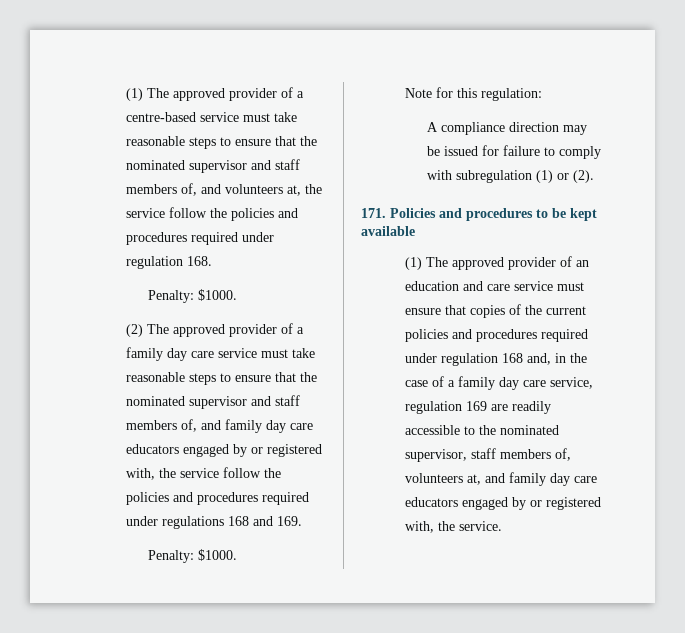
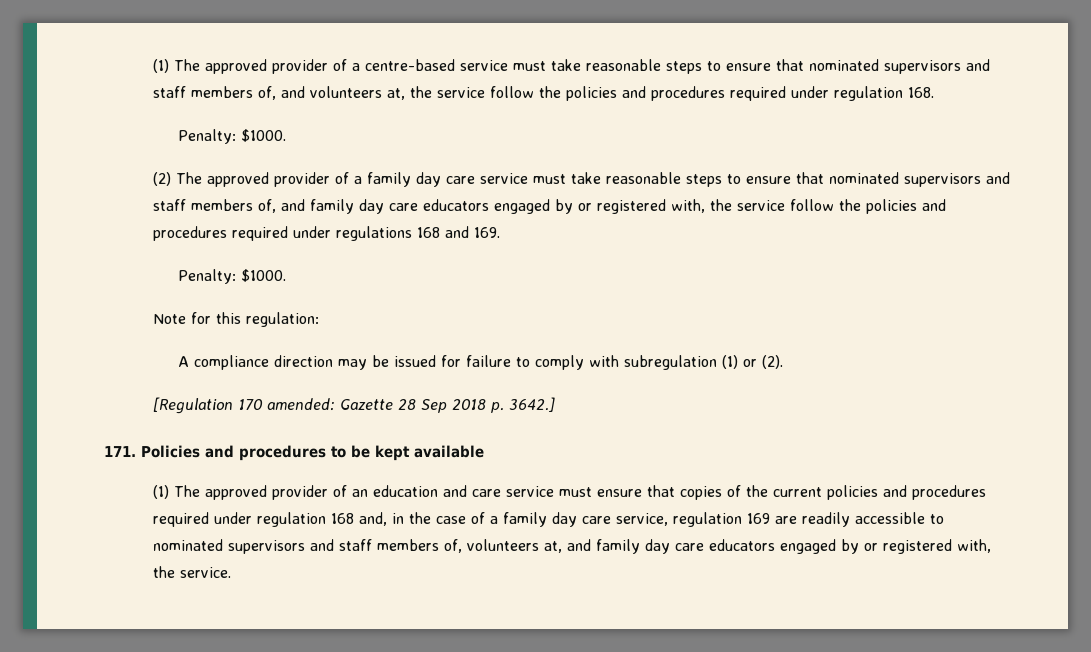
[299,136,317,146] [125,160,247,173] the nominated supervisor -> [809,59,962,74] nominated supervisors
[299,372,317,382] [125,396,247,409] the nominated supervisor -> [829,172,982,187] nominated supervisors
(594, 176) none -> [153,397,556,414] // [Regulation 170 amended: Gazette 28 Sep 2018 p. 3642.]
[478,425,559,435] [404,449,467,462] the nominated supervisor, -> [153,539,335,554] nominated supervisors and

